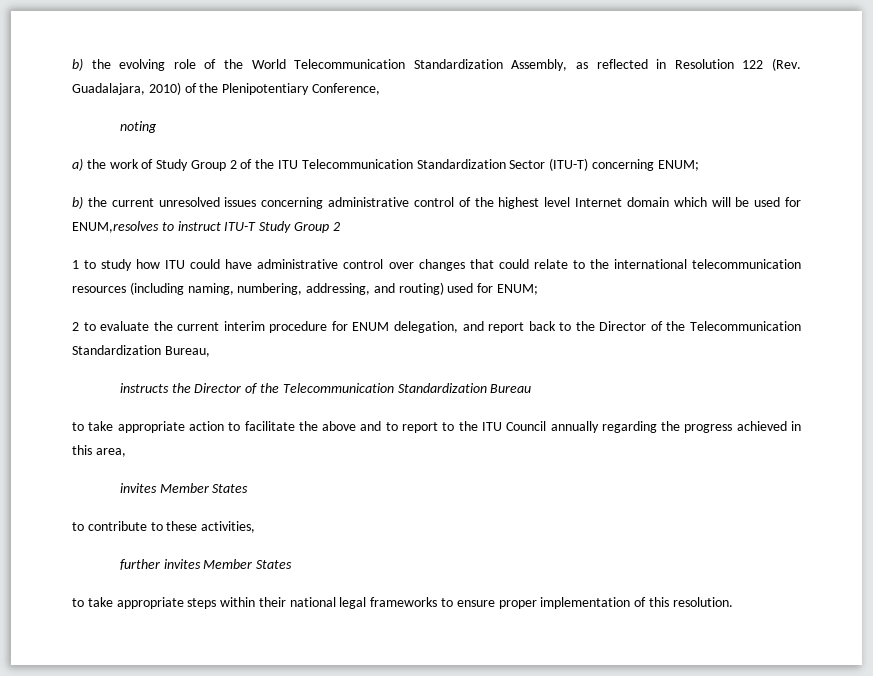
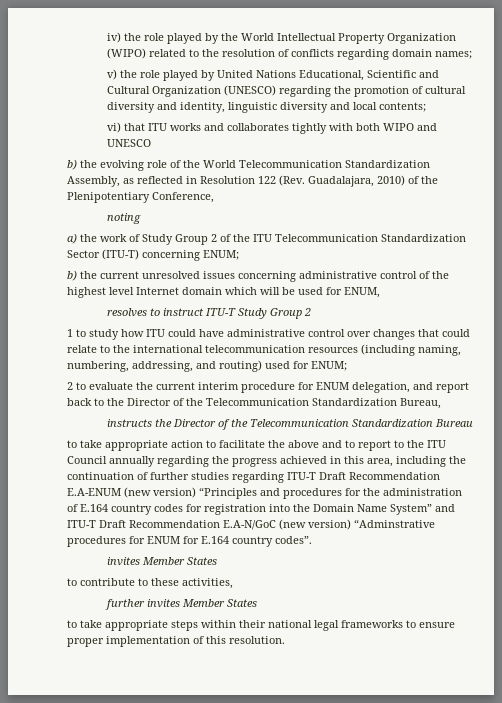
(72, 64) none -> [107,32,457,44] [107,48,473,60] [107,69,440,81] [107,85,467,97] [107,102,427,113] [107,122,438,134] [107,139,152,147] iv) the role played by the World Intellectual Property Organization (WIPO) related to the resolution of conflicts regarding domain names; // v) the role played by United Nations Educational, Scientific and Cultural Organization (UNESCO) regarding the promotion of cultural diversity and identity, linguistic diversity and local contents; // vi) that ITU works and collaborates tightly with both WIPO and UNESCO //
[72,221,159,233] ENUM,resolves -> [344,287,380,298] [107,308,148,317] ENUM, // resolves
(126, 452) none -> [396,456,466,467] [67,472,440,483] [67,487,462,499] [67,504,455,515] [67,519,435,530] [67,536,312,547] including the continuation of further studies regarding ITU-T Draft Recommendation E.A-ENUM (new version) “Principles and procedures for the administration of E.164 country codes for registration into the Domain Name System” and ITU-T Draft Recommendation E.A-N/GoC (new version) “Adminstrative procedures for ENUM for E.164 country codes”.

